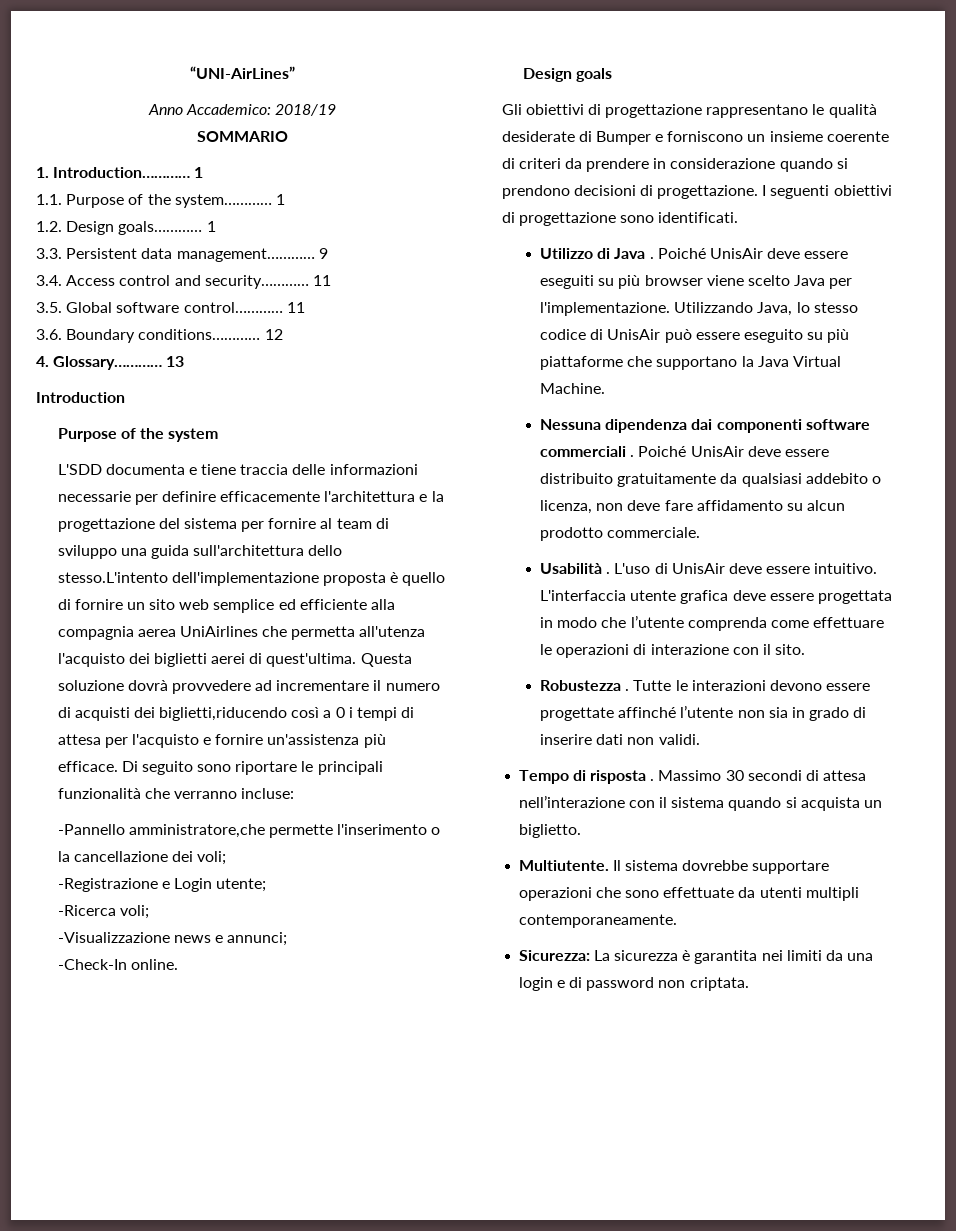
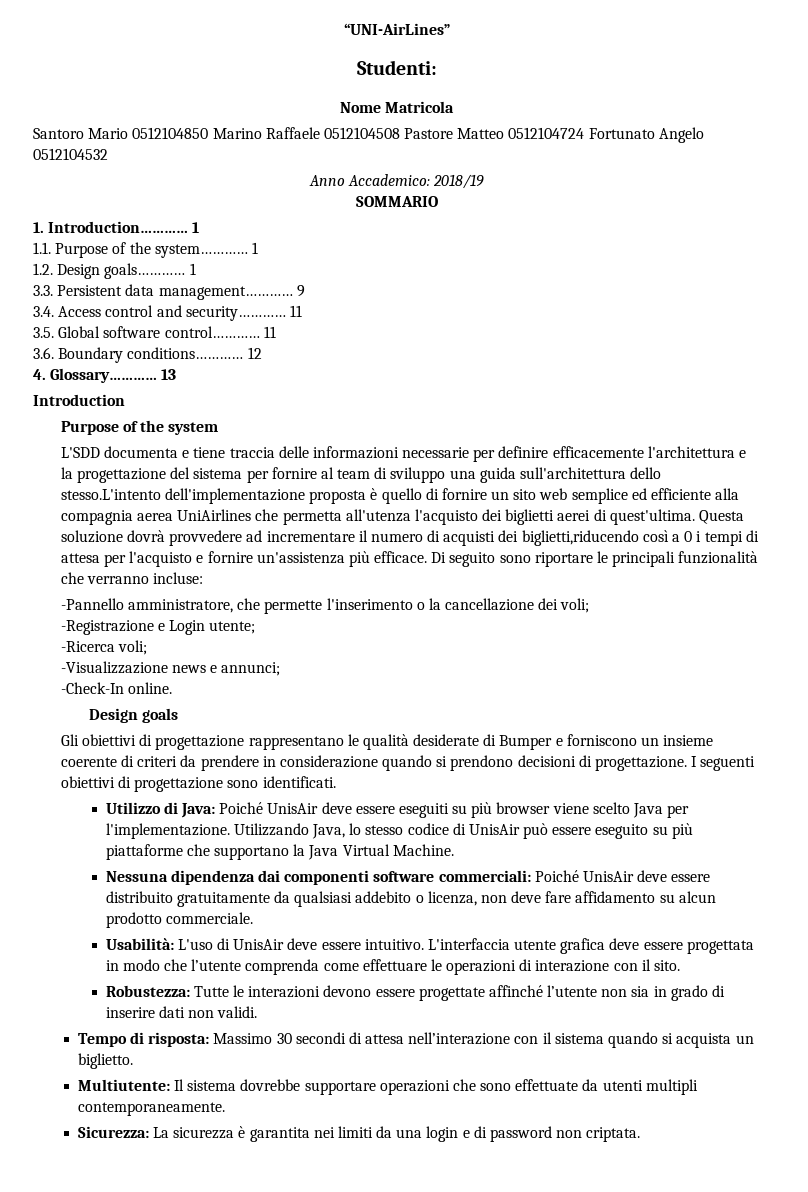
(295, 72) none -> [356,60,437,75] [339,101,455,113] [33,127,704,143] [33,148,108,160] // Studenti: // Nome Matricola // Santoro Mario 0512104850 Marino Raffaele 0512104508 Pastore Matteo 0512104724 Fortunato Angelo 0512104532
[128,824,265,838] amministratore,che -> [127,598,261,613] amministratore, che
[614,248,654,259] Java . -> [180,803,215,818] Java:
[540,446,635,457] commerciali . -> [438,870,531,882] commerciali:
[540,563,611,574] Usabilità . -> [105,938,174,950] Usabilità:
[540,680,630,691] Robustezza . -> [105,985,190,997] Robustezza:
[589,770,655,784] risposta . -> [148,1032,210,1047] risposta:
[518,860,609,871] Multiutente. -> [77,1079,170,1091] Multiutente:

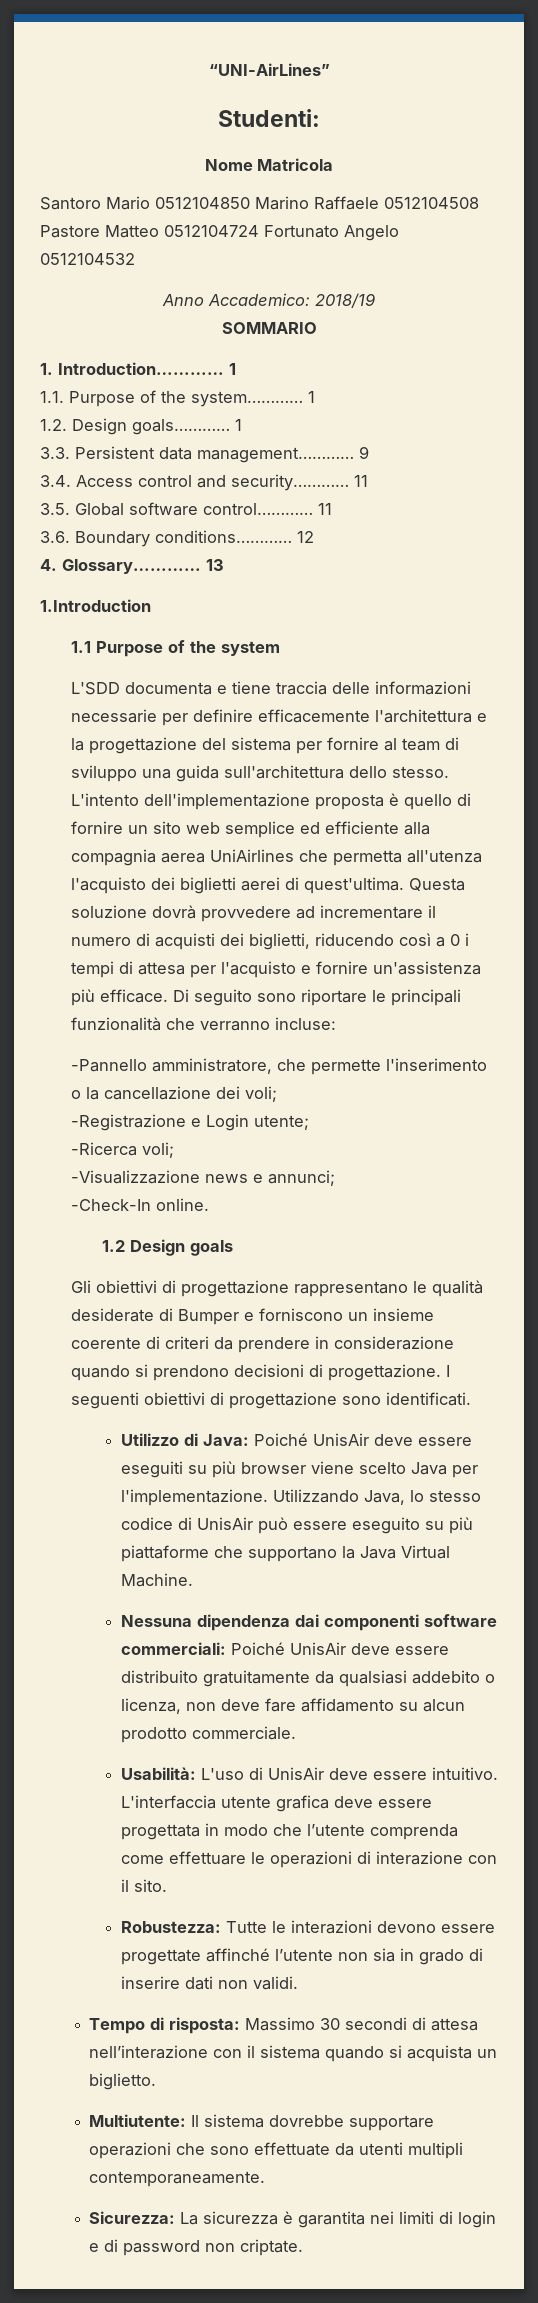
[33,394,125,406] Introduction // -> [40,599,151,612] [71,641,92,653] 1.Introduction // 1.1
[60,489,161,500] stesso.L'intento -> [392,766,450,778] [71,793,140,806] stesso. L'intento
[521,530,639,546] biglietti,riducendo -> [249,933,395,950] biglietti, riducendo
(172, 688) none -> [102,1240,126,1252] 1.2
[376,1126,423,1138] da una -> [439,2211,454,2224] di
[586,1127,641,1142] criptata. -> [240,2239,304,2256] criptate.

